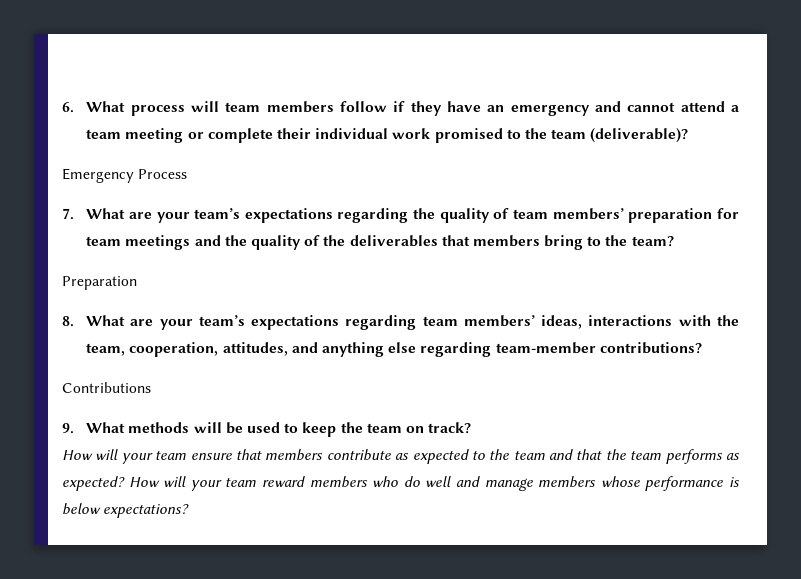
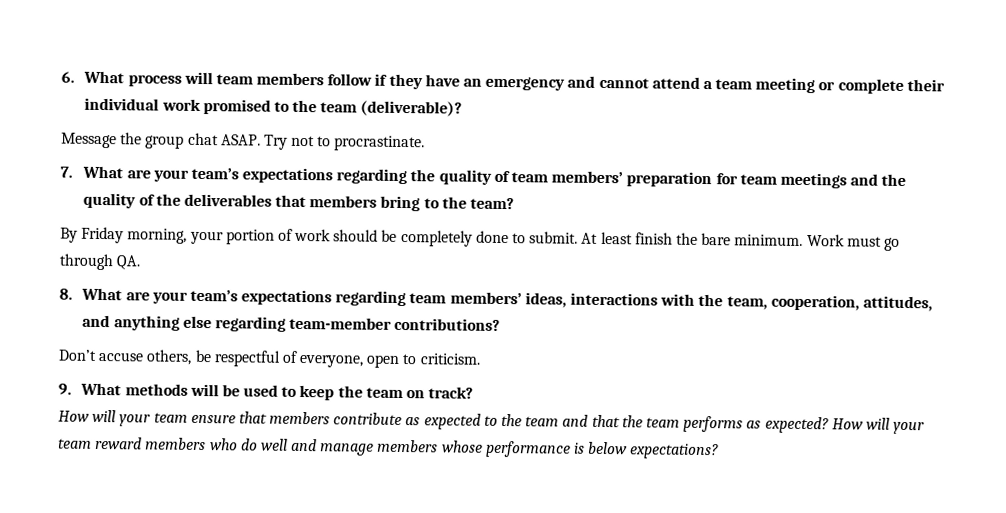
[62,168,188,183] Emergency Process -> [61,132,426,152] Message the group chat ASAP. Try not to procrastinate.
[62,276,137,290] Preparation -> [60,226,900,251] [59,253,141,271] By Friday morning, your portion of work should be completely done to submit. At least finish the bare minimum. Work must go through QA.
[62,382,151,393] Contributions -> [58,349,481,368] Don’t accuse others, be respectful of everyone, open to criticism.

